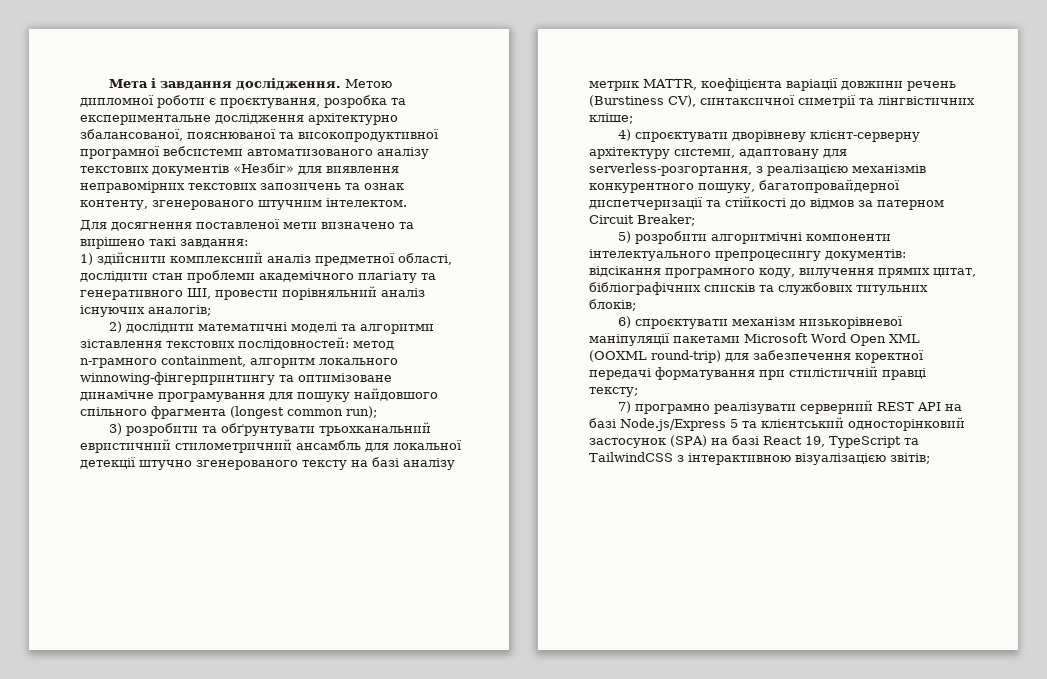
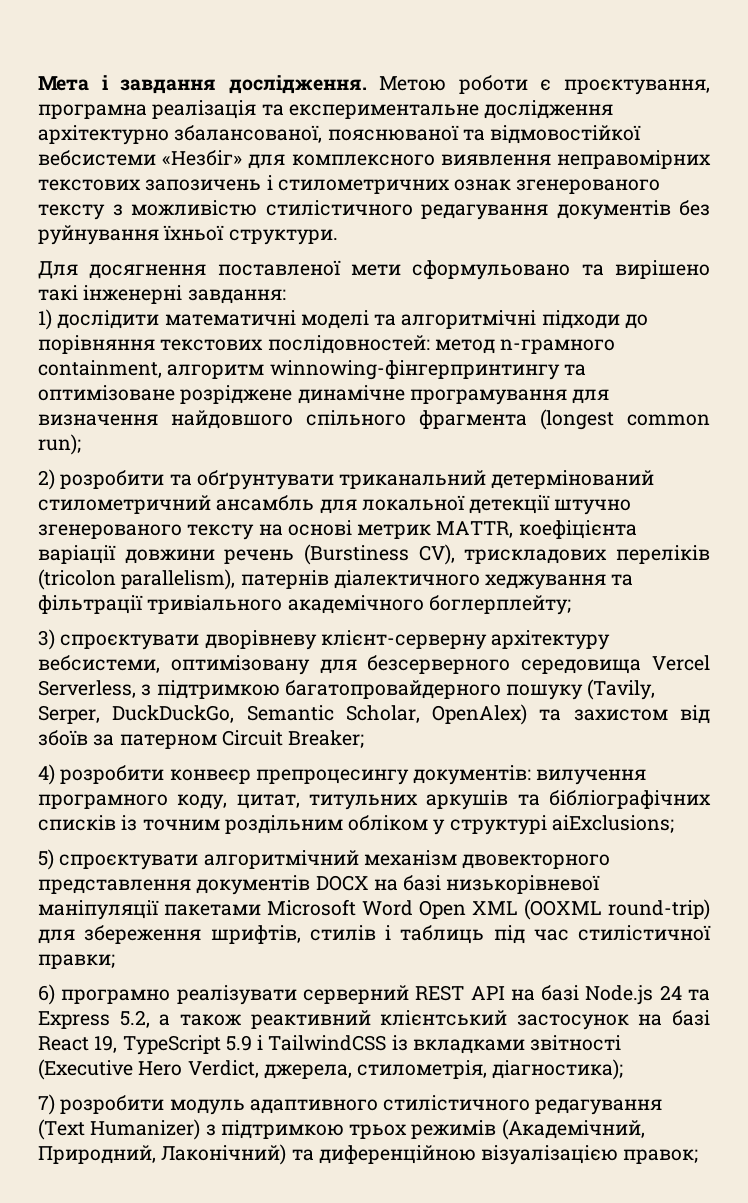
[80,95,154,107] дипломної -> (447, 83) none
[324,95,387,108] розробка -> [38,100,257,119] програмна реалізація
[298,129,439,142] [80,146,429,159] [80,164,229,176] високопродуктивної програмної вебсистеми автоматизованого аналізу текстових документів -> [490,125,642,144] [38,150,156,166] відмовостійкої вебсистеми
(322, 170) none -> [291,154,435,166] комплексного
[345,183,404,190] [80,198,407,210] та ознак контенту, згенерованого штучним інтелектом. -> [266,175,661,194] [38,200,711,220] [38,225,338,245] і стилометричних ознак згенерованого тексту з можливістю стилістичного редагування документів без руйнування їхньої структури.
[321,222,395,229] визначено -> [412,260,571,280] сформульовано
(176, 241) none -> [83,285,183,304] інженерні
[97,252,452,266] [80,270,436,283] [80,286,425,300] [80,305,211,317] [109,321,435,334] [80,339,162,348] здійснити комплексний аналіз предметної області, дослідити стан проблеми академічного плагіату та генеративного ШІ, провести порівняльний аналіз існуючих аналогів; // 2) дослідити математичні моделі та алгоритми зіставлення -> [57,310,648,329] [38,335,155,354] дослідити математичні моделі та алгоритмічні підходи до порівняння
[319,358,398,365] локального -> (265, 371) none
(392, 377) none -> [180,385,293,404] розріджене
[297,392,350,402] пошуку -> [38,414,158,426] визначення
[109,423,123,435] 3) -> [38,469,55,490] 2)
[319,422,432,436] [80,439,171,453] трьохканальний евристичний -> [339,470,655,489] триканальний детермінований
[372,457,455,470] базі аналізу -> [287,520,352,536] основі
[700,95,975,108] [589,113,633,124] [618,129,921,142] [589,147,847,159] [589,163,926,176] [589,179,900,193] [589,196,854,210] синтаксичної симетрії та лінгвістичних кліше; // 4) спроєктувати дворівневу клієнт-серверну архітектуру системи, адаптовану для serverless-розгортання, з реалізацією механізмів конкурентного пошуку, багатопровайдерної диспетчеризації та стійкості до відмов -> [464,545,710,564] [38,569,634,590] [38,595,571,615] [38,629,611,650] [38,655,711,675] [38,679,656,700] [38,704,710,725] [38,730,88,746] трискладових переліків (tricolon parallelism), патернів діалектичного хеджування та фільтрації тривіального академічного боглерплейту; // 3) спроєктувати дворівневу клієнт-серверну архітектуру вебсистеми, оптимізовану для безсерверного середовища Vercel Serverless, з підтримкою багатопровайдерного пошуку (Tavily, Serper, DuckDuckGo, Semantic Scholar, OpenAlex) та захистом від збоїв
[618,231,892,244] [589,249,711,261] 5) розробити алгоритмічні компоненти інтелектуального -> [38,764,251,785] 4) розробити конвеєр
[589,266,661,277] відсікання -> [536,769,647,785] вилучення
[799,268,976,278] [589,282,928,295] [589,299,636,311] [618,316,796,329] вилучення прямих цитат, бібліографічних списків та службових титульних блоків; // 6) спроєктувати механізм -> [236,790,711,810] [38,815,674,835] [38,849,611,870] [38,875,442,895] цитат, титульних аркушів та бібліографічних списків із точним роздільним обліком у структурі aiExclusions; // 5) спроєктувати алгоритмічний механізм двовекторного представлення документів DOCX на базі
[753,350,924,363] [589,366,926,380] [589,387,638,397] [618,401,632,413] забезпечення коректної передачі форматування при стилістичній правці тексту; // 7) -> [84,925,711,944] [38,954,115,969] [38,984,55,1005] збереження шрифтів, стилів і таблиць під час стилістичної правки; // 6)
[620,417,965,431] [589,435,707,448] Node.js/Express 5 та клієнтський односторінковий застосунок (SPA) -> [585,985,710,1005] [38,1010,629,1030] Node.js 24 та Express 5.2, а також реактивний клієнтський застосунок
[903,438,919,445] [589,452,930,465] та TailwindCSS з інтерактивною візуалізацією звітів; -> [225,1035,622,1054] [38,1059,624,1080] [38,1094,663,1115] [38,1119,645,1140] [38,1144,699,1165] 5.9 і TailwindCSS із вкладками звітності (Executive Hero Verdict, джерела, стилометрія, діагностика); // 7) розробити модуль адаптивного стилістичного редагування (Text Humanizer) з підтримкою трьох режимів (Академічний, Природний, Лаконічний) та диференційною візуалізацією правок;

